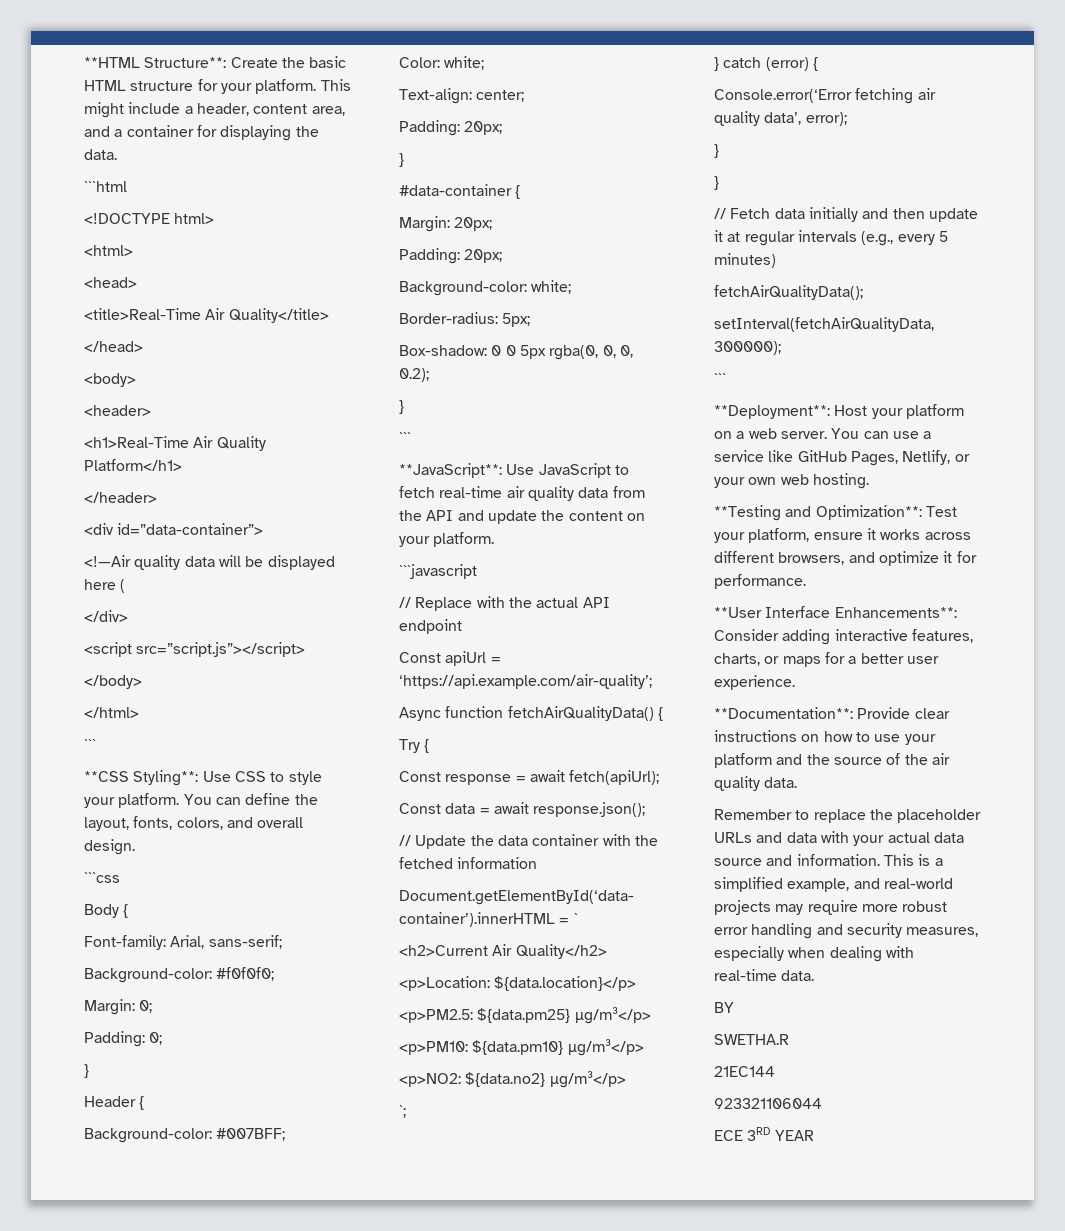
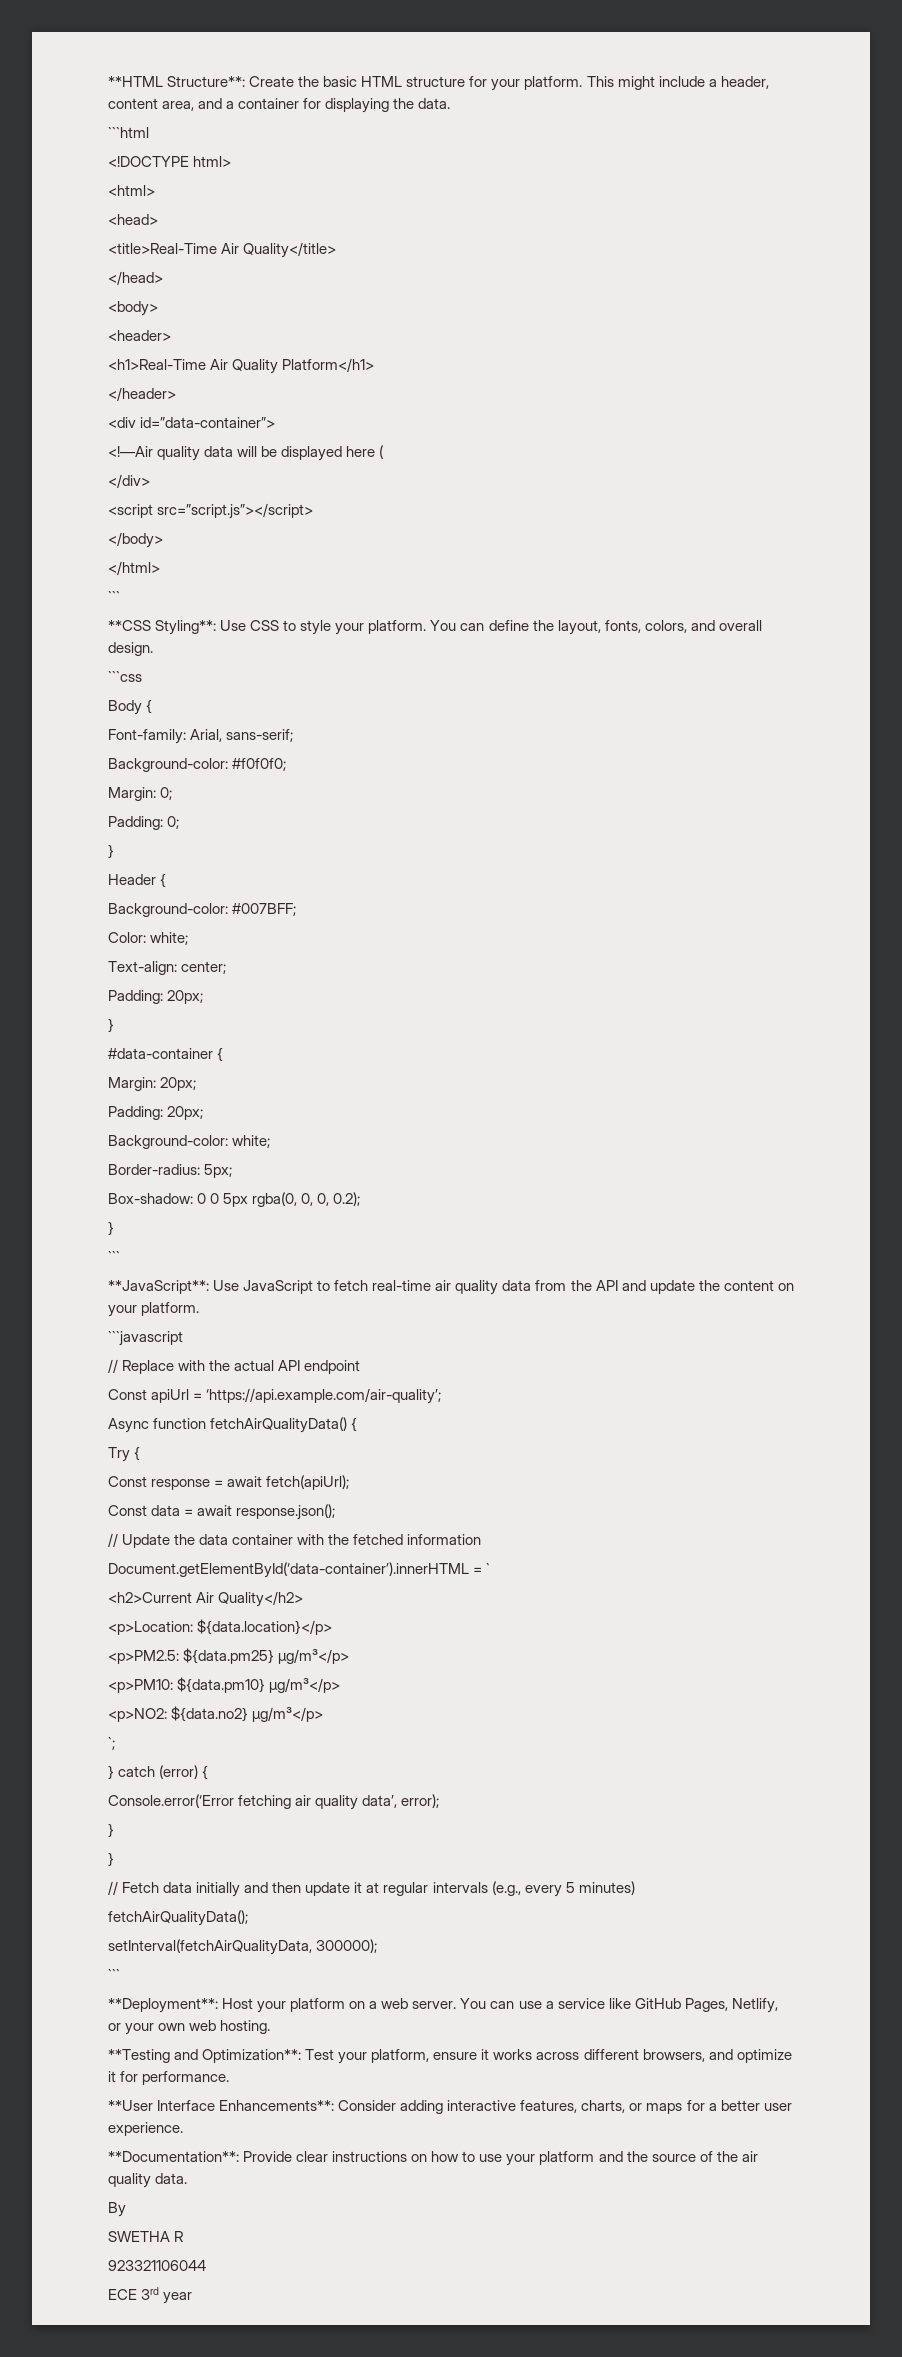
[714,809,982,823] [714,831,964,846] [714,854,943,866] [714,877,953,892] [714,900,948,915] [714,923,979,939] [714,946,914,962] [714,969,815,981] [714,1002,734,1013] [714,1034,789,1045] [714,1066,775,1077] Remember to replace the placeholder URLs and data with your actual data source and information. This is a simplified example, and real-world projects may require more robust error handling and security measures, especially when dealing with real-time data. // BY // SWETHA.R // 21EC144 -> [108,2202,126,2217] [108,2231,184,2242] By // SWETHA R
[747,1127,814,1141] 3RD YEAR -> [141,2287,193,2304] 3rd year

